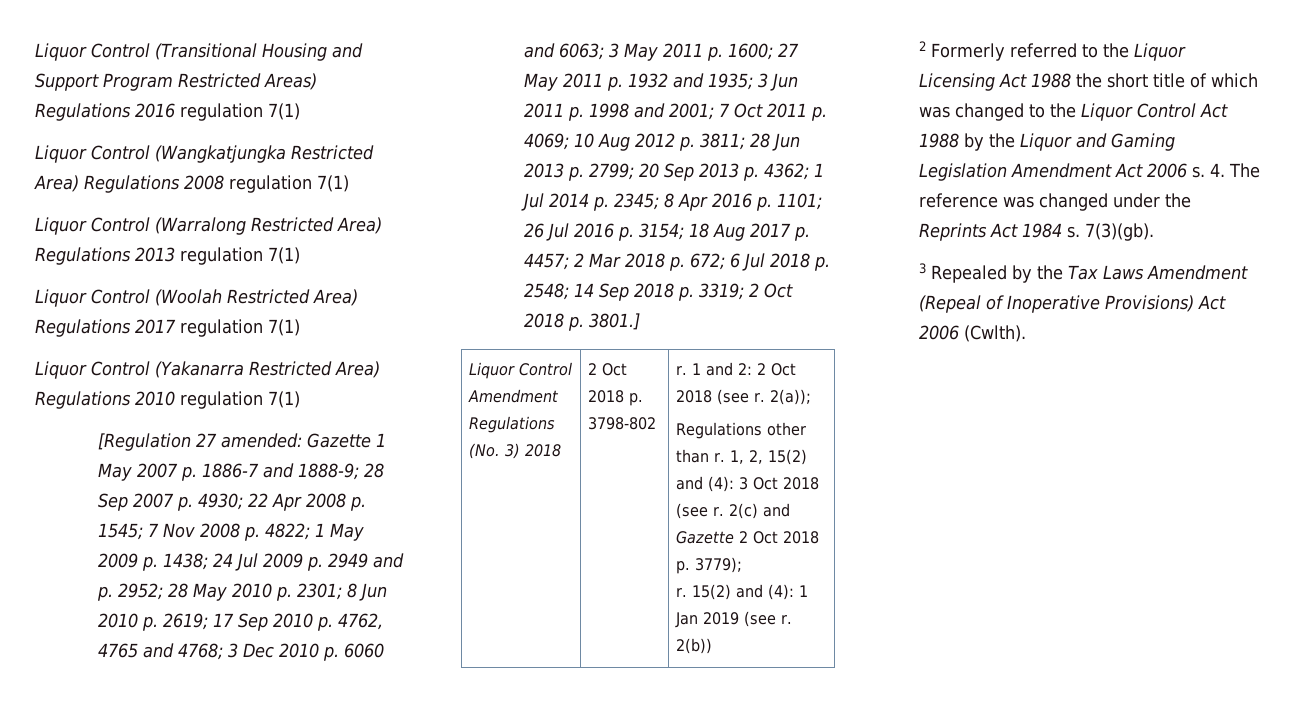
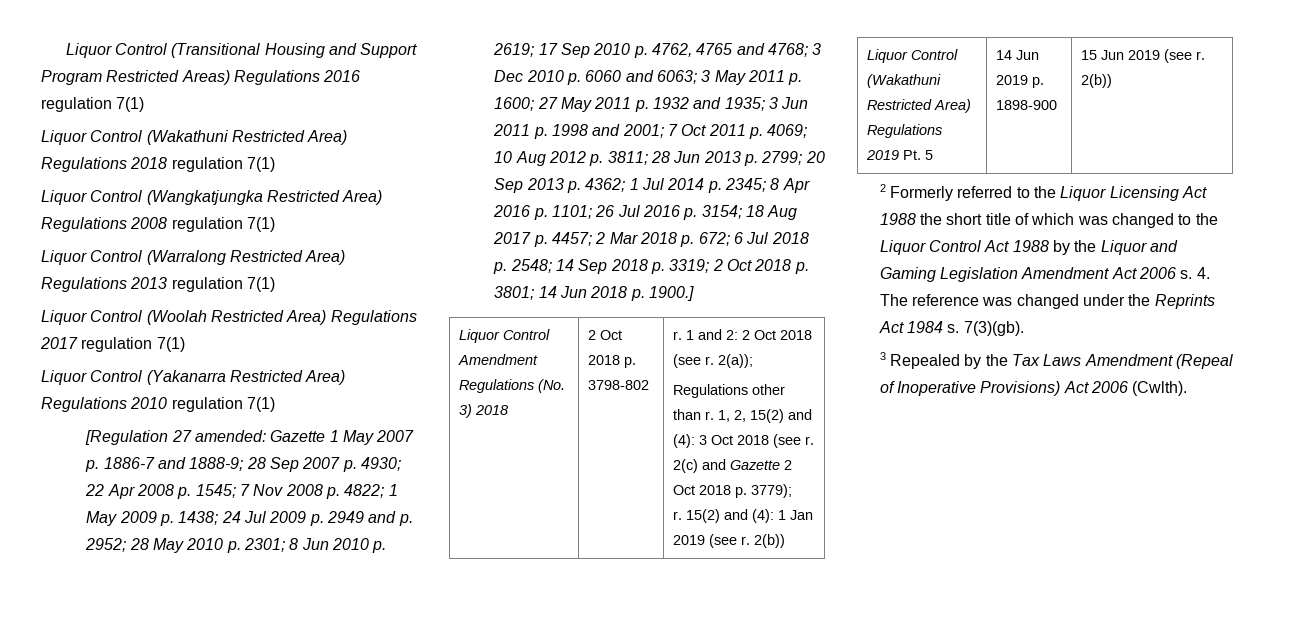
(300, 111) none -> [41,130,348,145] [41,157,275,172] // Liquor Control (Wakathuni Restricted Area) Regulations 2018 regulation 7(1)
[589,313,641,330] 3801.] -> [494,286,694,301] 3801; 14 Jun 2018 p. 1900.]
(713, 646) none -> [866,49,958,63] [866,74,941,88] [866,99,971,113] [866,124,942,138] [865,150,933,160] [995,50,1039,60] [995,75,1044,88] [995,100,1057,110] [1080,49,1205,63] [1080,74,1112,88] // Liquor Control (Wakathuni Restricted Area) Regulations 2019 Pt. 5 | 14 Jun 2019 p. 1898-900 | 15 Jun 2019 (see r. 2(b))

